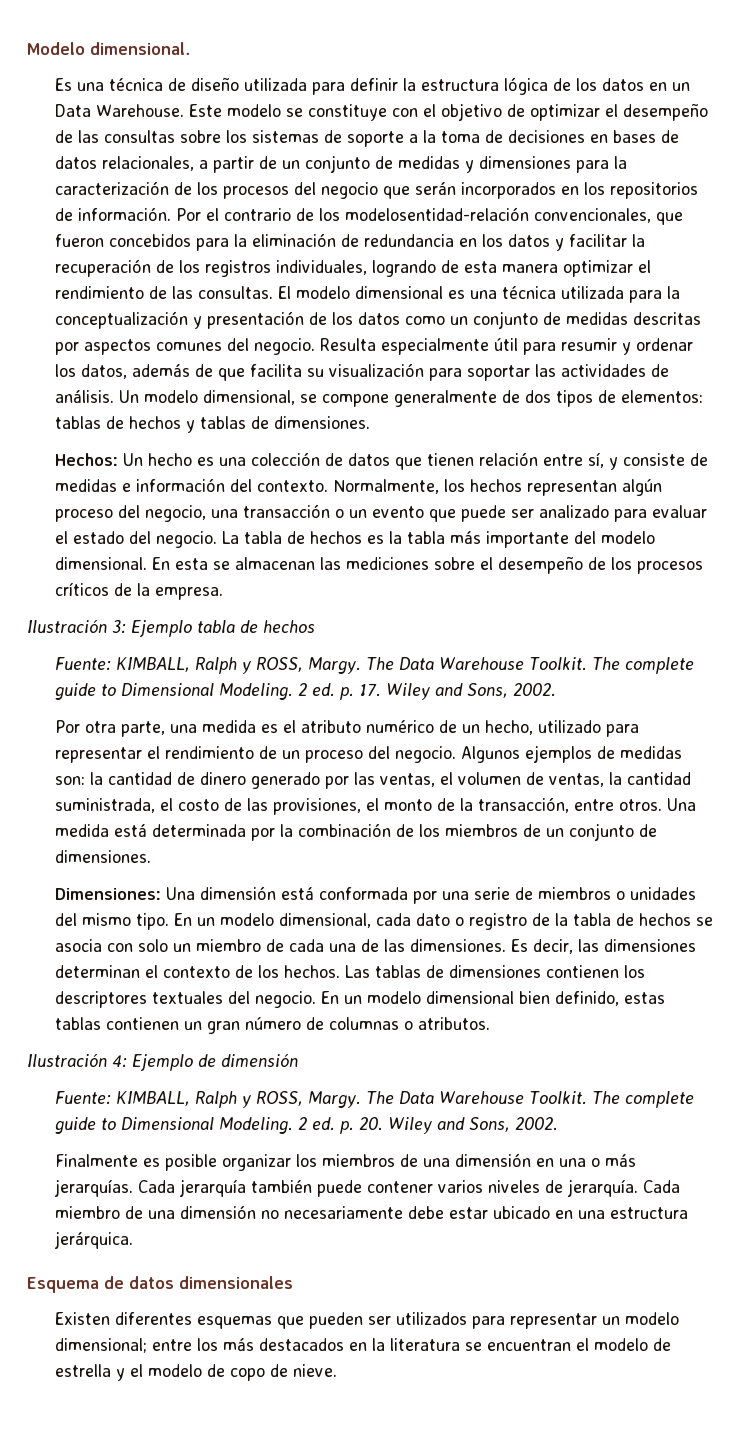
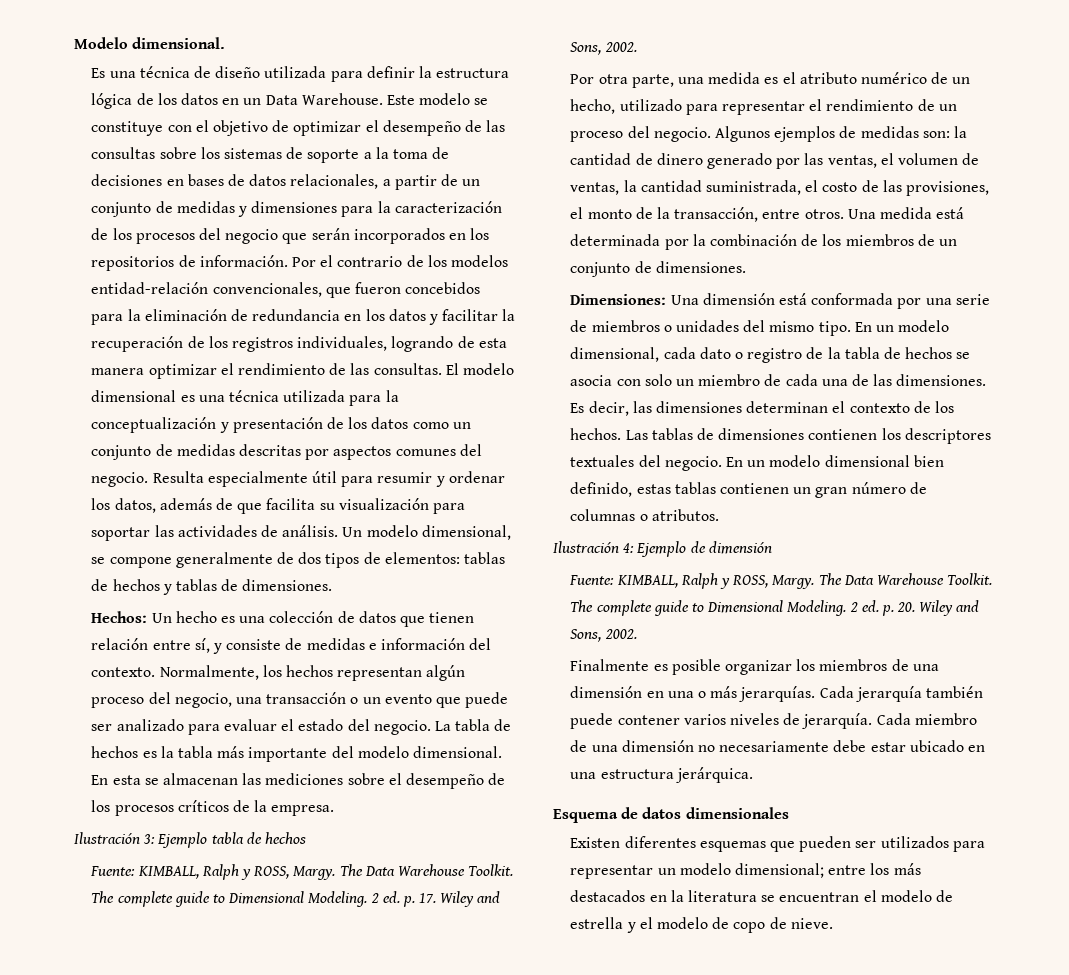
[345,207,530,221] modelosentidad-relación -> [450,255,508,267] [91,282,209,294] modelos entidad-relación

